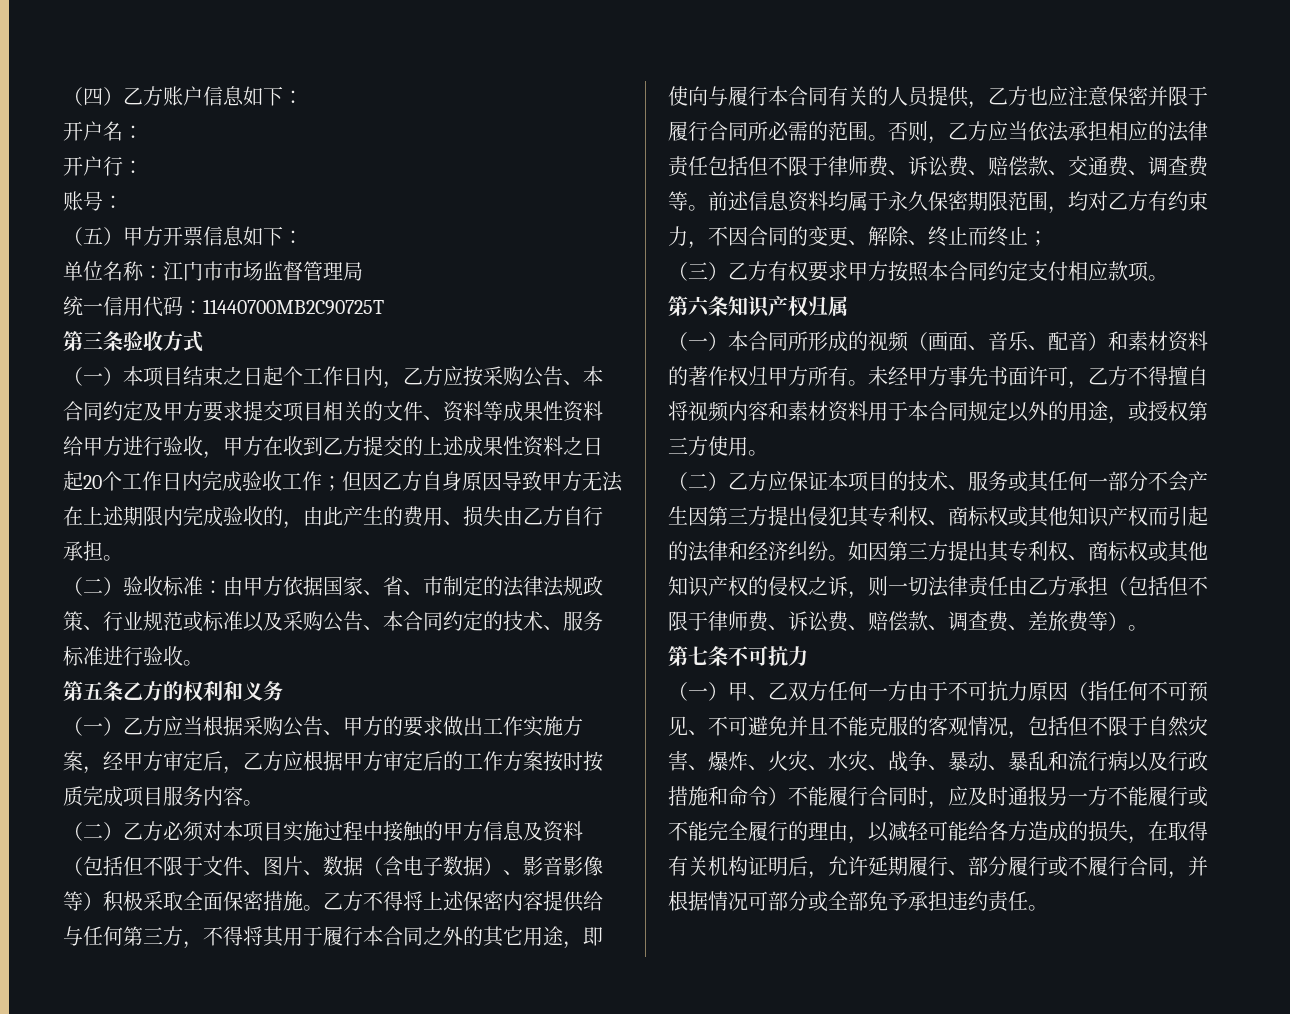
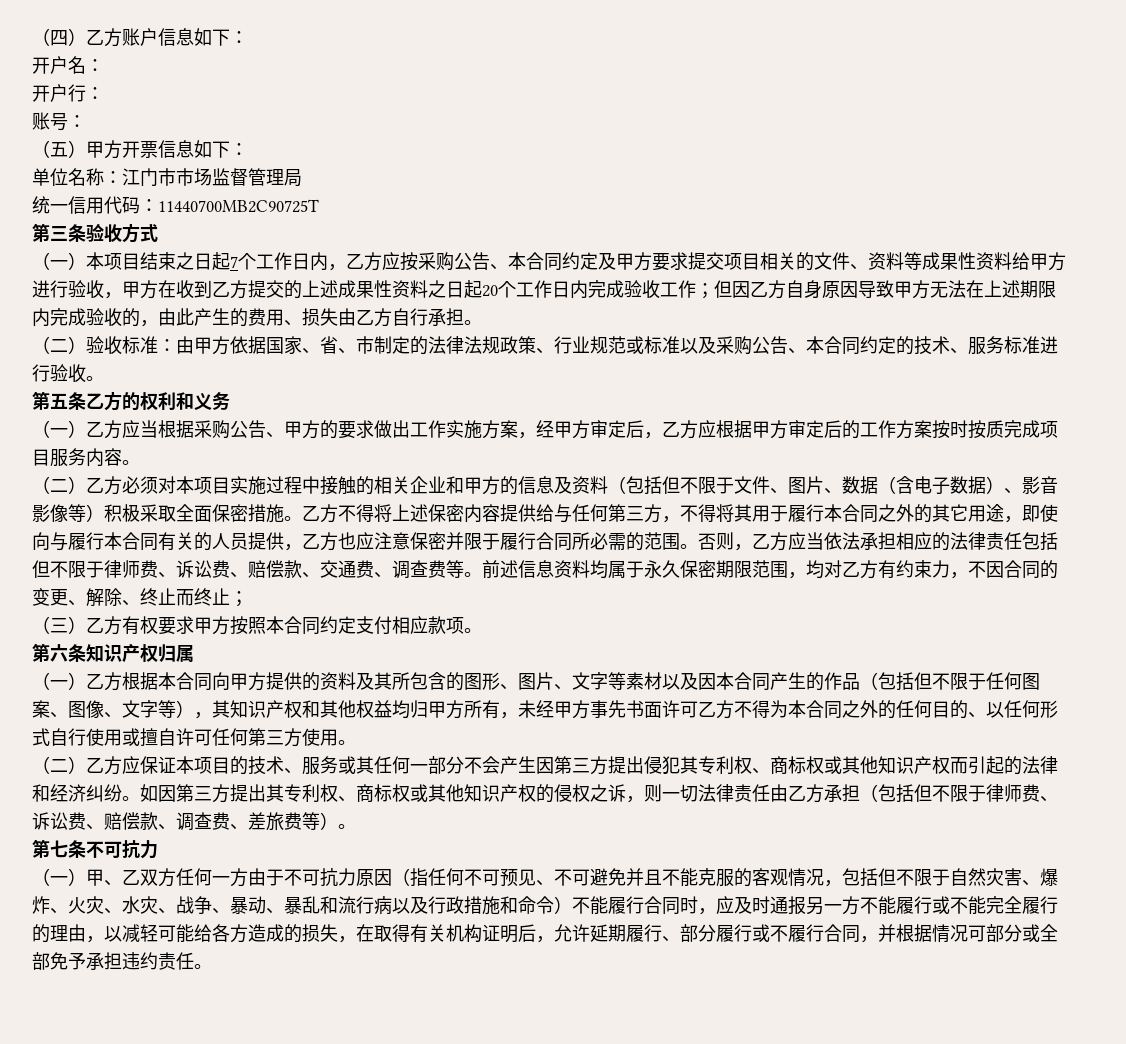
(283, 376) none -> [230,256,238,268] 7
[443,821,483,841] 甲方 -> [374,476,518,495] 相关企业和甲方的
[728,331,1208,352] [668,366,748,386] 本合同所形成的视频（画面、音乐、配音）和素材资料的著作权 -> [86,672,1040,691] [32,700,410,719] 乙方根据本合同向甲方提供的资料及其所包含的图形、图片、文字等素材以及因本合同产生的作品（包括但不限于任何图案、图像、文字等），其知识产权和其他权益均
[848,380,868,386] 。 -> [500,712,518,719] ，
[1068,366,1208,389] [668,401,1188,424] ，乙方不得擅自将视频内容和素材资料用于本合同规定以外的用途，或授权 -> [698,700,1058,719] [32,728,248,747] 乙方不得为本合同之外的任何目的、以任何形式自行使用或擅自许可任何

